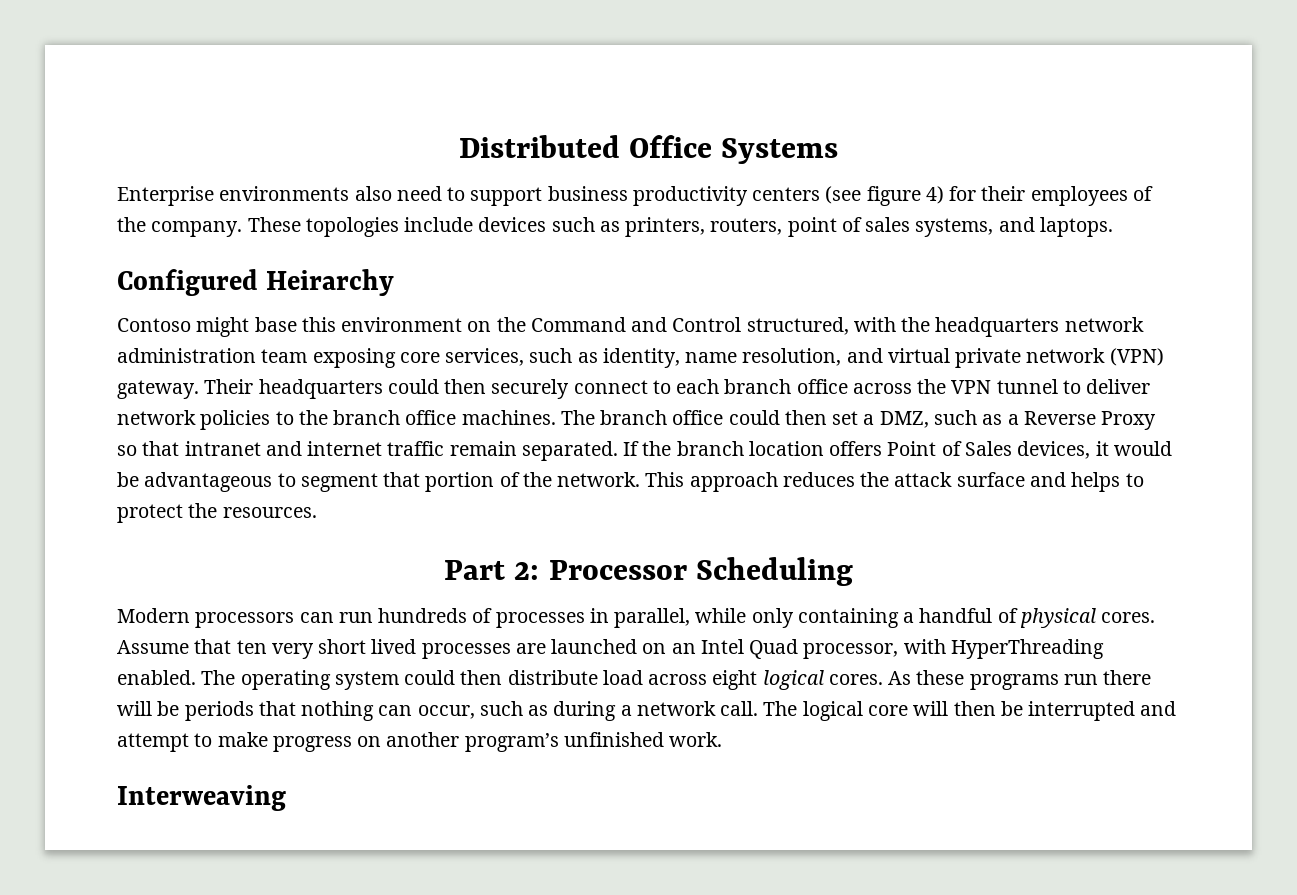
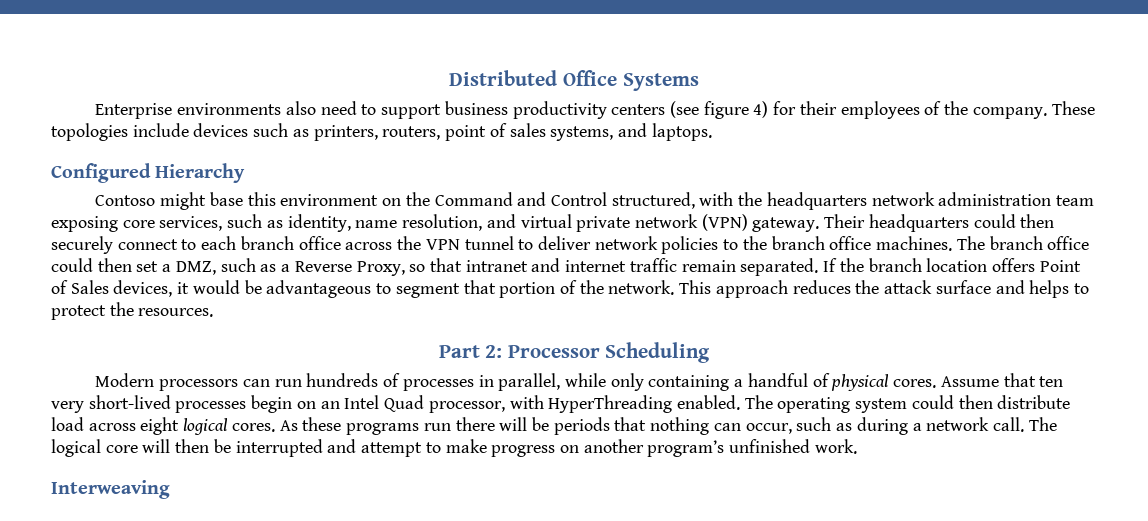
[266,269,395,296] Heirarchy -> [155,163,246,183] Hierarchy
[1101,411,1157,430] Proxy -> [356,261,405,276] Proxy,
[318,639,638,659] short lived processes are launched -> [88,395,293,413] short-lived processes begin

